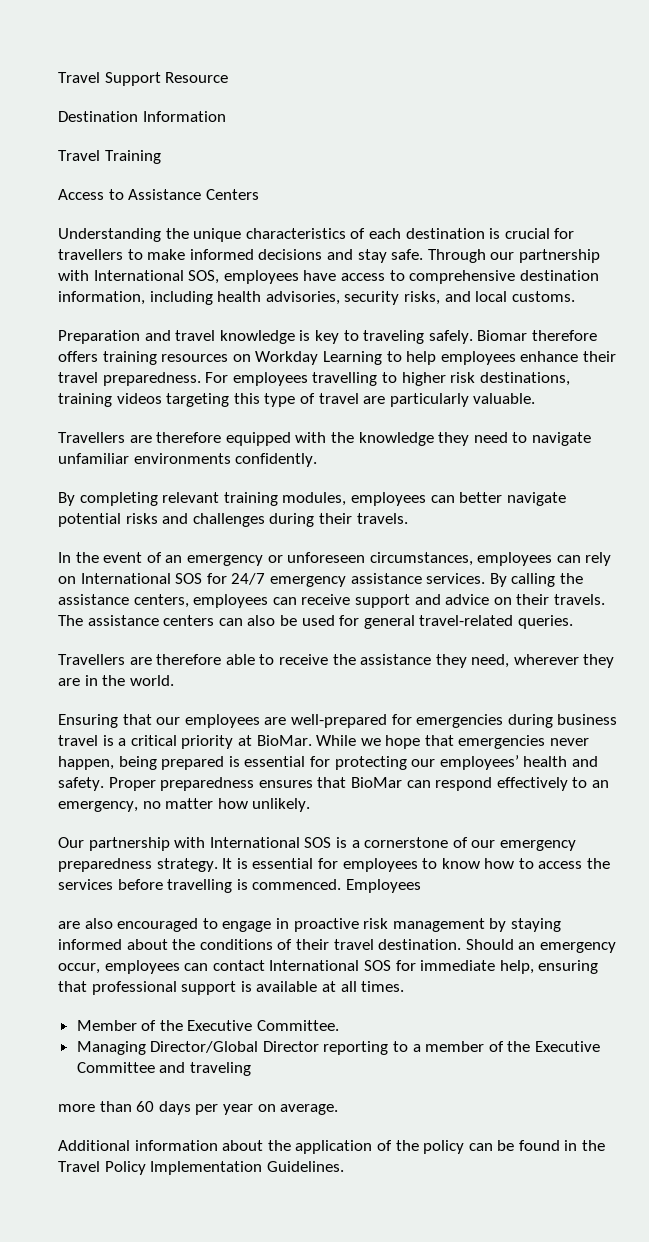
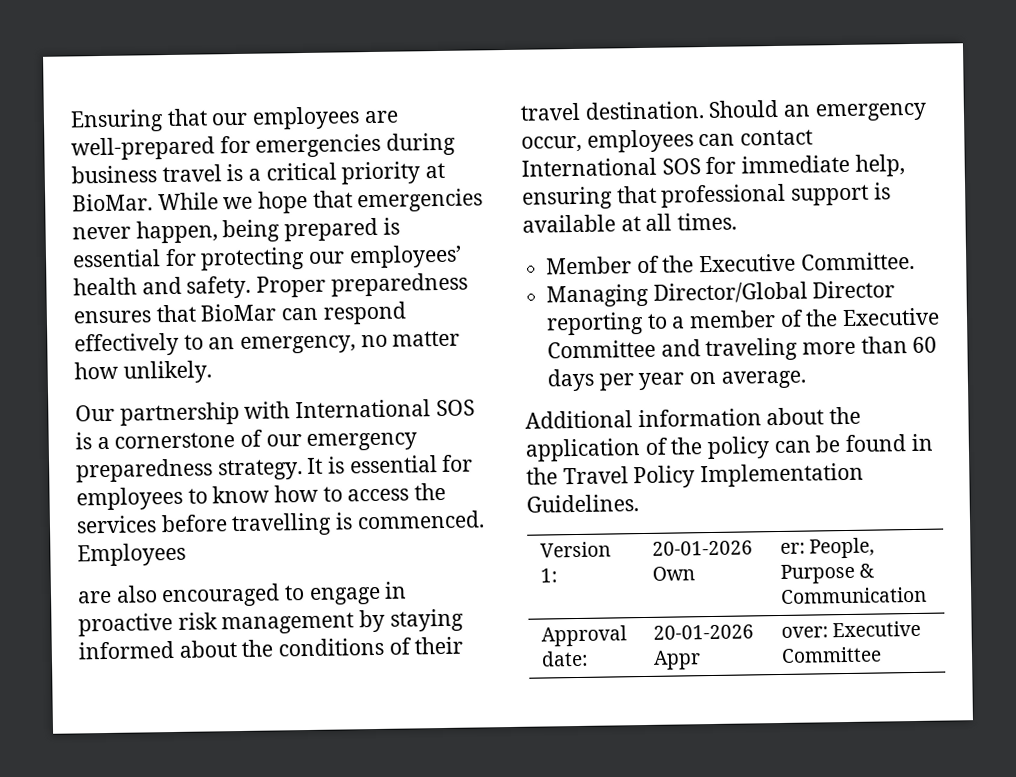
[58,72,229,86] [58,111,226,122] [58,150,161,164] [58,189,259,200] [58,228,575,242] [58,249,600,263] [58,270,599,284] [58,291,575,305] [58,330,597,344] [58,351,616,365] [58,372,570,386] [58,393,536,407] [58,432,591,446] [58,453,318,467] [58,492,566,506] [58,513,408,527] [58,552,612,566] [58,573,583,587] [58,594,605,608] [58,615,573,629] [58,654,615,668] [58,675,174,686] Travel Support Resource // Destination Information // Travel Training // Access to Assistance Centers // Understanding the unique characteristics of each destination is crucial for travellers to make informed decisions and stay safe. Through our partnership with International SOS, employees have access to comprehensive destination information, including health advisories, security risks, and local customs. // Preparation and travel knowledge is key to traveling safely. Biomar therefore offers training resources on Workday Learning to help employees enhance their travel preparedness. For employees travelling to higher risk destinations, training videos targeting this type of travel are particularly valuable. // Travellers are therefore equipped with the knowledge they need to navigate unfamiliar environments confidently. // By completing relevant training modules, employees can better navigate potential risks and challenges during their travels. // In the event of an emergency or unforeseen circumstances, employees can rely on International SOS for 24/7 emergency assistance services. By calling the assistance centers, employees can receive support and advice on their travels. The assistance centers can also be used for general travel-related queries. // Travellers are therefore able to receive the assistance they need, wherever they are in the world. // -> (70, 121) none
(251, 1069) // -> (799, 349) none
(344, 1166) none -> [540,541,612,558] [540,568,558,583] [652,540,754,556] [652,566,696,581] [780,537,876,559] [780,563,875,584] [781,586,928,604] [541,625,628,647] [541,650,589,667] [653,624,755,640] [653,650,702,670] [781,620,922,638] [781,646,883,663] // Version 1: | 20-01-2026 Own | er: People, Purpose & Communication // Approval date: | 20-01-2026 Appr | over: Executive Committee

